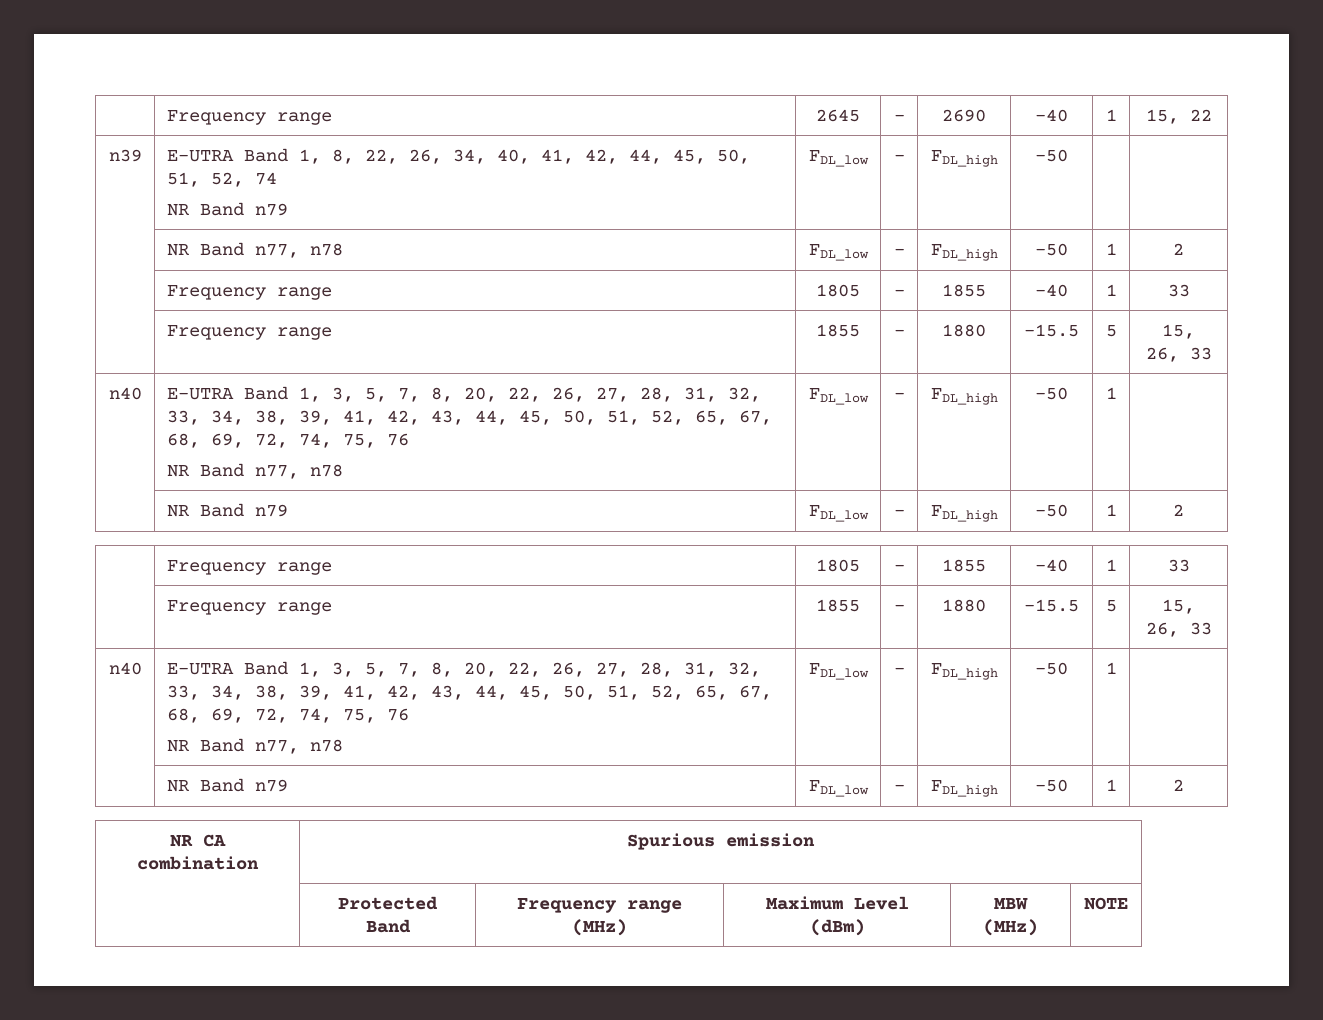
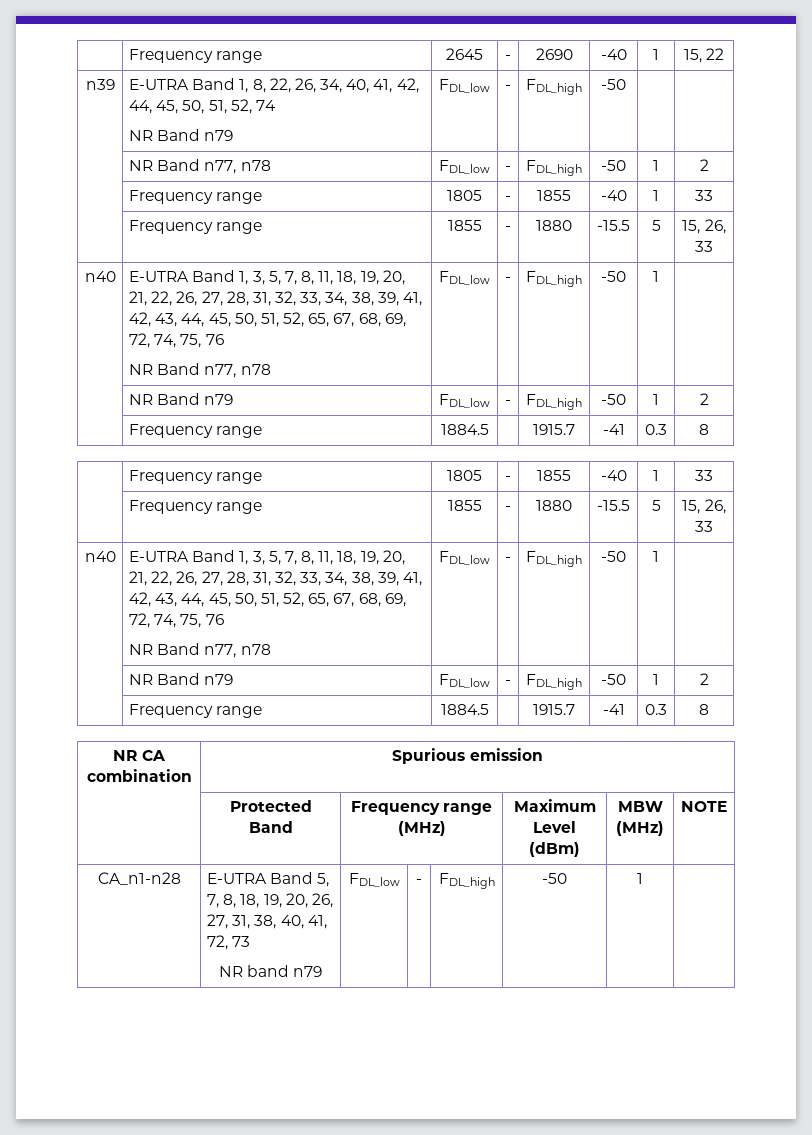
[463,387,497,402] 20, -> [318,270,405,285] [128,291,147,306] 11, 18, 19, 20, 21,
(1184, 510) none -> [128,424,263,438] [440,424,489,435] [533,424,575,435] [602,424,625,435] [645,424,667,435] [699,424,709,435] // | Frequency range | 1884.5 | | 1915.7 | -41 | 0.3 | 8
[463,662,497,677] 20, -> [318,550,405,565] [128,571,147,586] 11, 18, 19, 20, 21,
(1184, 785) none -> [128,704,263,718] [440,704,489,715] [533,704,575,715] [602,704,625,715] [645,704,667,715] [699,704,709,715] // | Frequency range | 1884.5 | | 1915.7 | -41 | 0.3 | 8
(1128, 903) none -> [97,872,181,885] [206,872,330,887] [206,893,333,908] [206,914,327,929] [206,935,251,950] [218,965,323,977] [348,873,400,887] [416,879,422,884] [438,873,495,889] [542,873,567,884] [637,873,643,884] // CA_n1-n28 | E-UTRA Band 5, 7, 8, 18, 19, 20, 26, 27, 31, 38, 40, 41, 72, 73 // NR band n79 | FDL_low | - | FDL_high | -50 | 1 |

